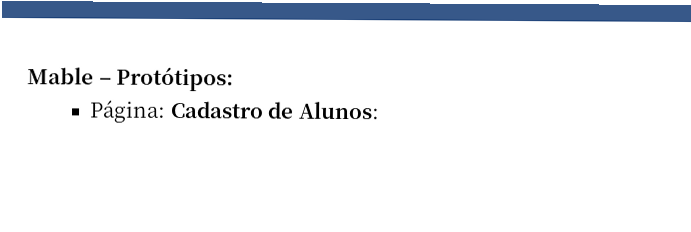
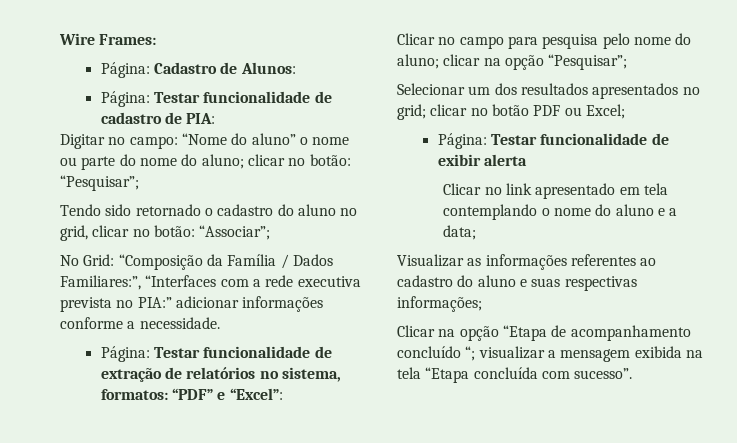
[27,66,235,92] Mable – Protótipos: -> [59,33,157,45] Wire Frames:
(380, 110) none -> [100,91,332,107] [100,112,216,124] [60,133,350,149] [60,154,351,170] [60,175,139,191] [60,204,358,216] [60,225,271,241] [60,254,333,270] [60,275,361,290] [60,296,324,312] [60,317,220,329] [100,346,332,362] [100,367,342,382] [100,388,283,400] [397,33,692,49] [397,54,628,70] [397,83,700,99] [397,104,625,120] [437,133,669,149] [437,154,528,166] [443,183,668,199] [443,204,678,220] [443,225,477,240] [397,254,657,270] [397,275,637,291] [397,296,482,312] [397,325,691,341] [397,346,703,362] [397,367,633,383] // Página: Testar funcionalidade de cadastro de PIA: // Digitar no campo: “Nome do aluno” o nome ou parte do nome do aluno; clicar no botão: “Pesquisar”; // Tendo sido retornado o cadastro do aluno no grid, clicar no botão: “Associar”; // No Grid: “Composição da Família / Dados Familiares:”, “Interfaces com a rede executiva prevista no PIA:” adicionar informações conforme a necessidade. // Página: Testar funcionalidade de extração de relatórios no sistema, formatos: “PDF” e “Excel”: // Clicar no campo para pesquisa pelo nome do aluno; clicar na opção “Pesquisar”; // Selecionar um dos resultados apresentados no grid; clicar no botão PDF ou Excel; // Página: Testar funcionalidade de exibir alerta // Clicar no link apresentado em tela contemplando o nome do aluno e a data; // Visualizar as informações referentes ao cadastro do aluno e suas respectivas informações; // Clicar na opção “Etapa de acompanhamento concluído “; visualizar a mensagem exibida na tela “Etapa concluída com sucesso”.

